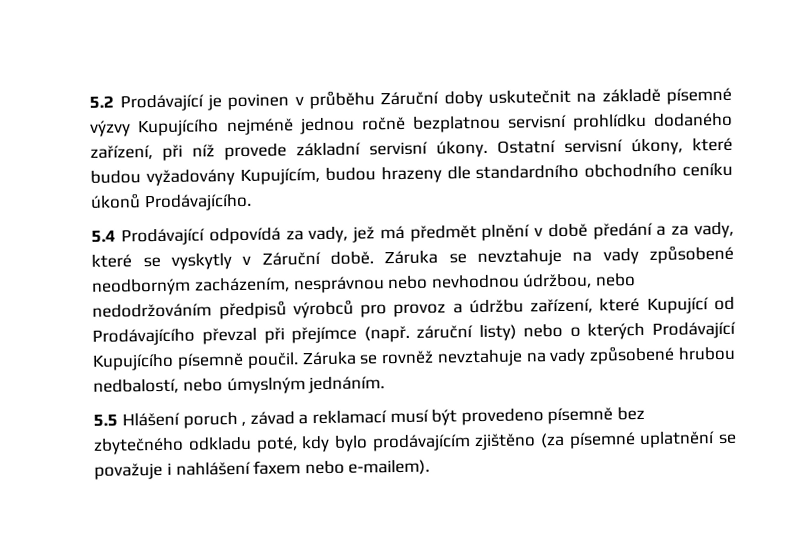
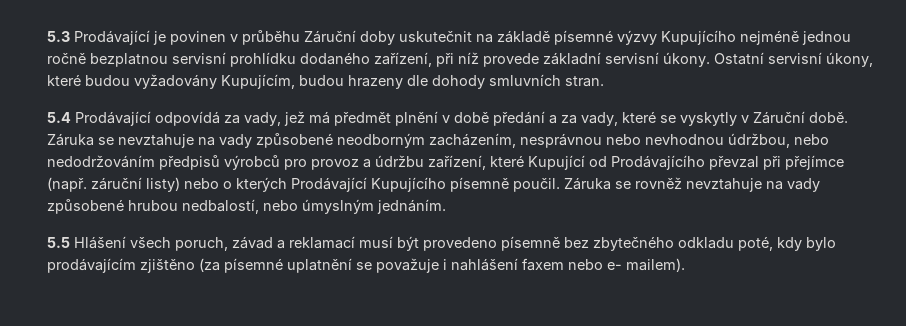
[89,95,115,109] 5.2 -> [47,31,71,42] 5.3
[475,162,733,180] [90,193,252,212] standardního obchodního ceníku úkonů Prodávajícího. -> [432,74,605,89] dohody smluvních stran.
[182,411,247,429] poruch , -> [130,237,229,251] všech poruch,
[348,459,431,476] e-mailem). -> [607,258,686,272] e- mailem).

